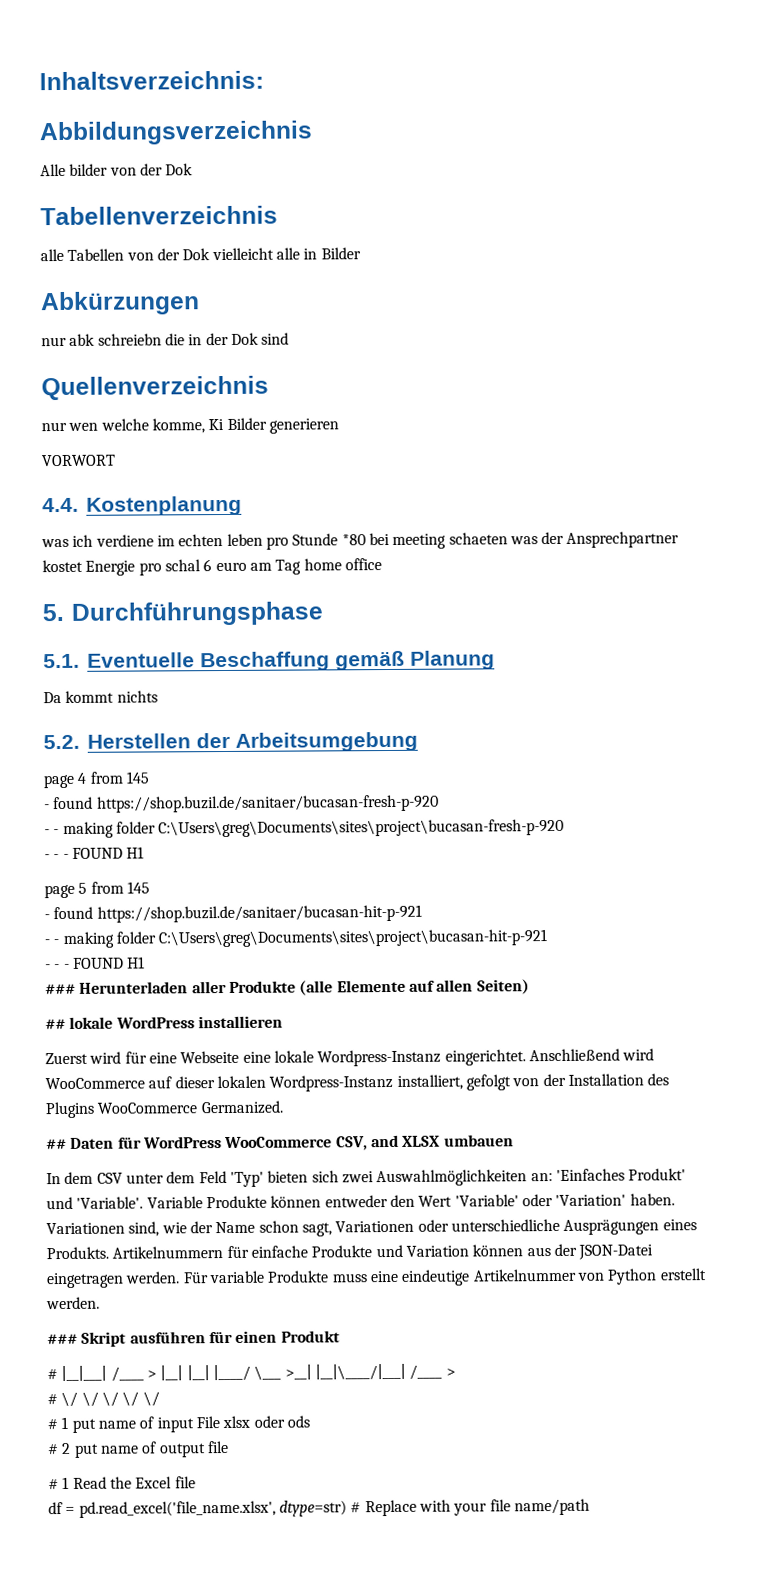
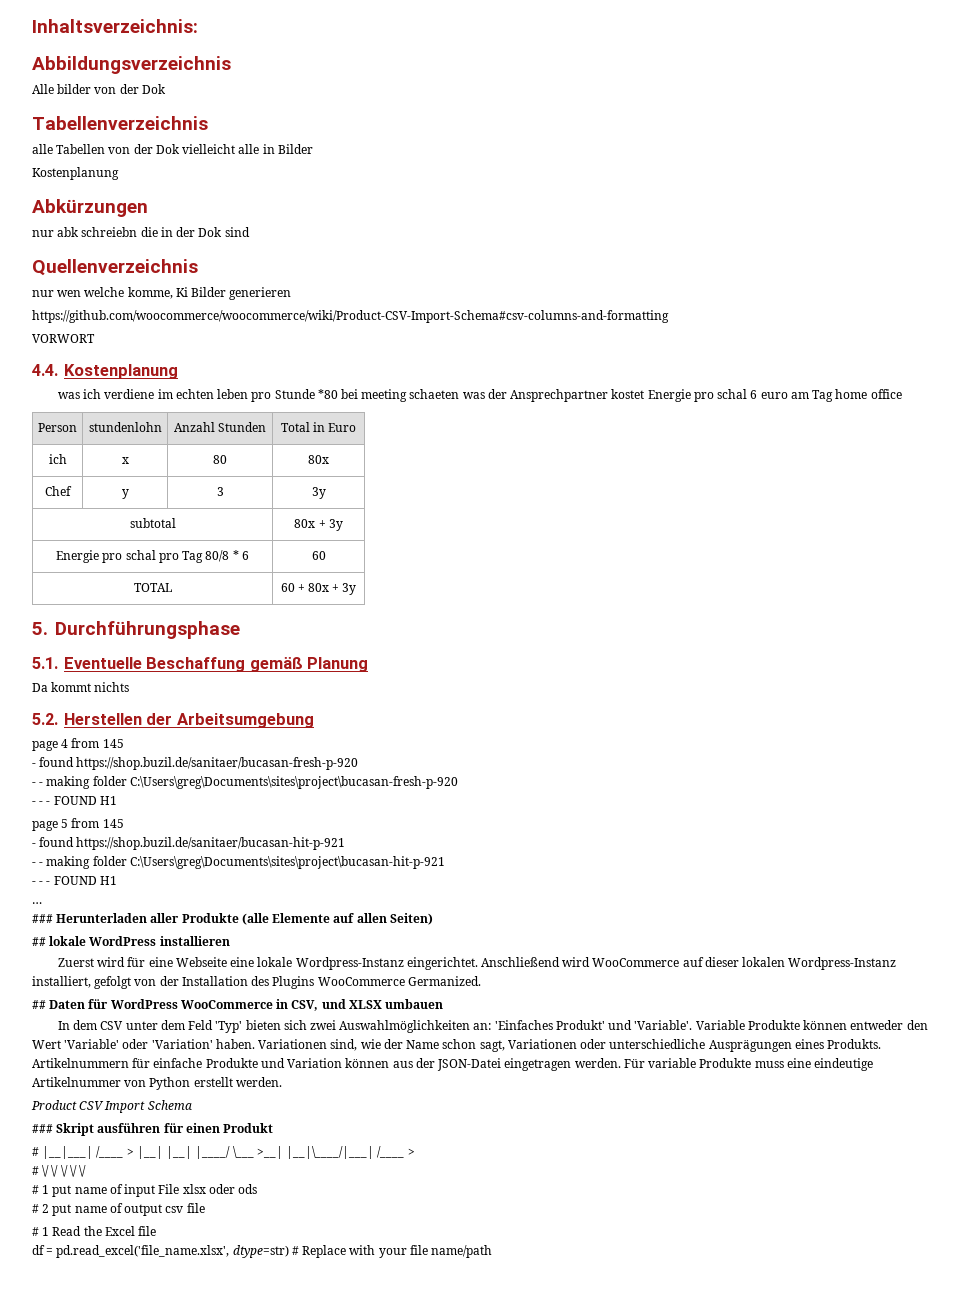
(361, 253) none -> [32,167,119,180] // Kostenplanung
(339, 426) none -> [32,310,669,323] // https://github.com/woocommerce/woocommerce/wiki/Product-CSV-Import-Schema#csv-columns-and-formatting
(382, 564) none -> [38,423,77,432] [88,422,162,432] [173,422,267,432] [280,422,357,432] [48,454,67,464] [121,457,129,464] [213,455,227,464] [308,455,329,464] [45,486,72,496] [121,489,129,499] [216,487,224,496] [311,487,326,499] [129,518,176,528] [294,519,343,531] [56,550,249,563] [311,551,326,560] [133,583,172,592] [280,583,357,595] // Person | stundenlohn | Anzahl Stunden | Total in Euro // ich | x | 80 | 80x // Chef | y | 3 | 3y // subtotal | 80x + 3y // Energie pro schal pro Tag 80/8 * 6 | 60 // TOTAL | 60 + 80x + 3y
(146, 962) none -> [32,902,42,904] // …
[335,1134,399,1151] CSV, and -> [276,999,346,1011] in CSV, und
(100, 1303) none -> [31,1100,192,1113] // Product CSV Import Schema
(206, 1450) none -> [165,1206,184,1213] csv

